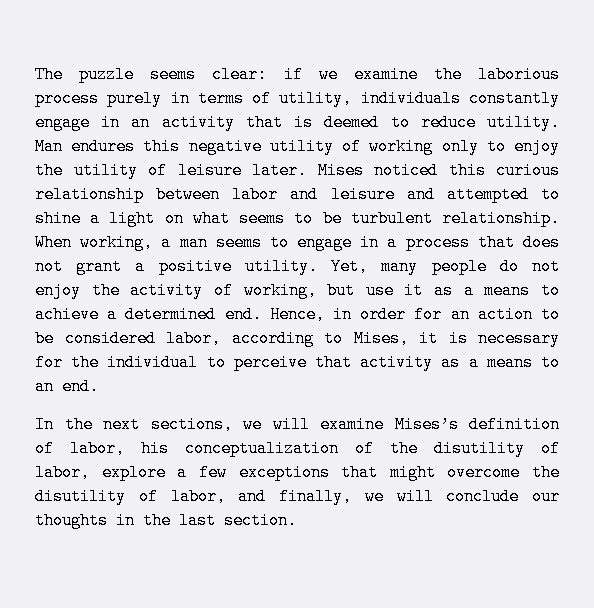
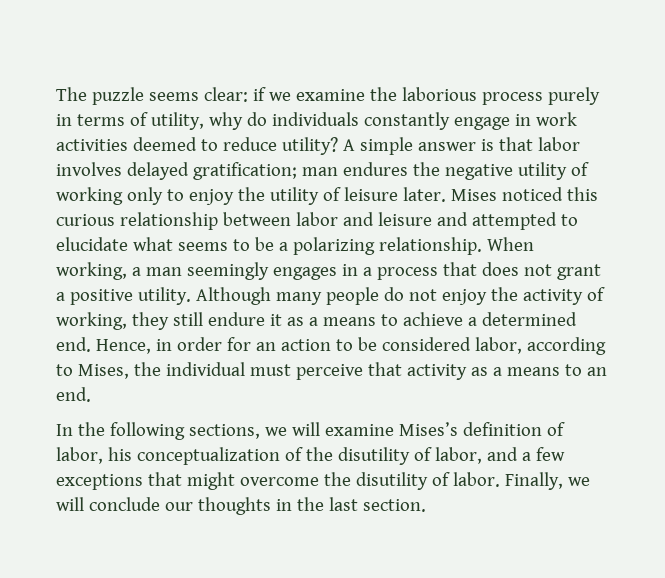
(353, 98) none -> [208,112,267,130] why do
[131,114,560,131] [35,138,181,155] an activity that is deemed to reduce utility. Man endures this -> [535,112,577,126] [56,137,580,155] [56,162,440,180] work activities deemed to reduce utility? A simple answer is that labor involves delayed gratification; man endures the
[35,210,184,227] shine a light on -> [56,237,128,251] elucidate
[350,210,433,227] turbulent -> [278,237,375,255] a polarizing
[215,234,353,251] seems to engage -> [186,262,337,280] seemingly engages
[331,258,369,275] Yet, -> [195,287,271,305] Although
[327,282,394,299] but use -> [131,312,265,330] they still endure
[419,330,560,347] [35,354,63,371] it is necessary for -> (129, 371) none
[206,354,226,371] to -> [249,364,291,376] must
[103,416,140,433] next -> [109,422,185,440] following
[101,464,166,481] explore -> [486,447,518,461] and
[170,488,352,505] labor, and finally, -> [452,472,563,490] labor. Finally,

